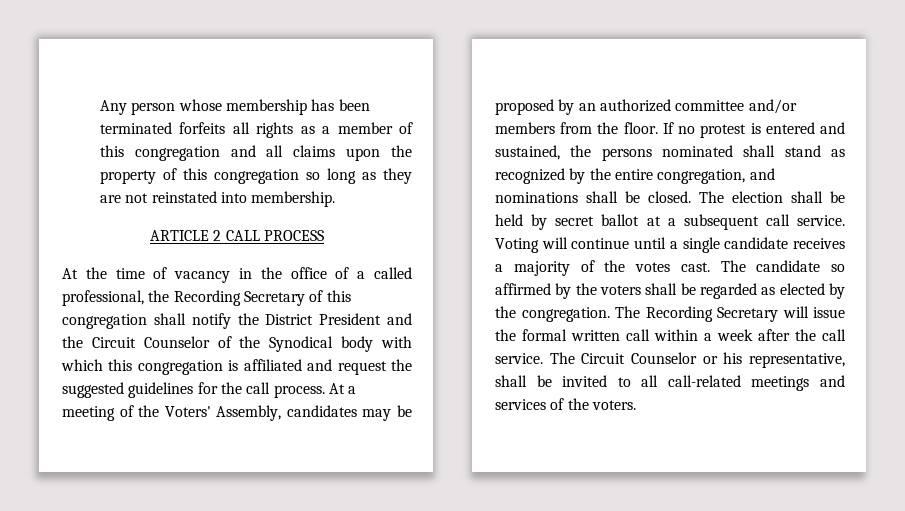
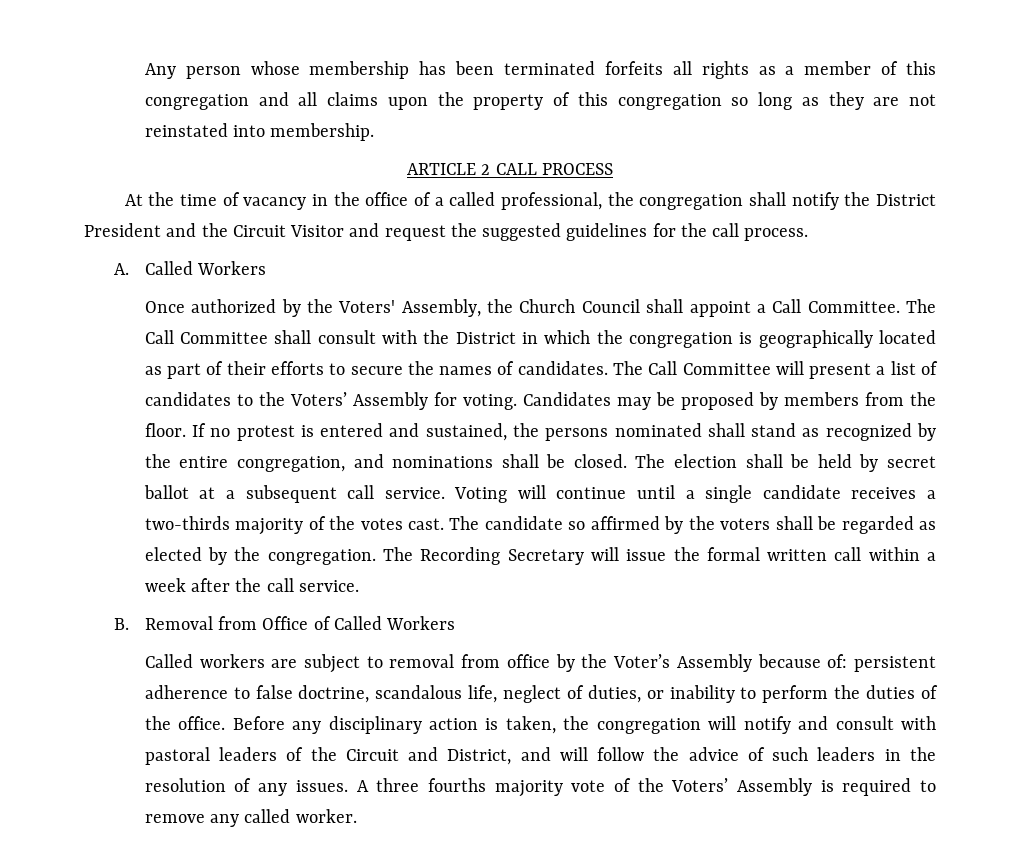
[173,290,351,306] Recording Secretary of this -> (634, 199) none
[143,336,412,352] [61,359,302,375] Counselor of the Synodical body with which this congregation is affiliated -> [290,225,345,237] Visitor
[328,383,357,394] [62,405,412,421] [495,99,797,115] At a meeting of the Voters' Assembly, candidates may be proposed by an authorized committee and/or -> [114,261,267,275] [144,299,937,317] [144,330,937,348] [144,361,939,379] [144,392,778,410] // A. Called Workers // Once authorized by the Voters' Assembly, the Church Council shall appoint a Call Committee. The Call Committee shall consult with the District in which the congregation is geographically located as part of their efforts to secure the names of candidates. The Call Committee will present a list of candidates to the Voters’ Assembly for voting. Candidates may be proposed by
(503, 268) none -> [144,516,230,530] two-thirds
[549,352,846,368] [495,375,845,391] [495,398,636,410] The Circuit Counselor or his representative, shall be invited to all call-related meetings and services of the voters. -> [114,616,456,630] [144,654,936,673] [144,685,938,703] [144,716,936,734] [144,747,937,765] [144,778,937,797] [144,809,357,827] // B. Removal from Office of Called Workers // Called workers are subject to removal from office by the Voter’s Assembly because of: persistent adherence to false doctrine, scandalous life, neglect of duties, or inability to perform the duties of the office. Before any disciplinary action is taken, the congregation will notify and consult with pastoral leaders of the Circuit and District, and will follow the advice of such leaders in the resolution of any issues. A three fourths majority vote of the Voters’ Assembly is required to remove any called worker.

